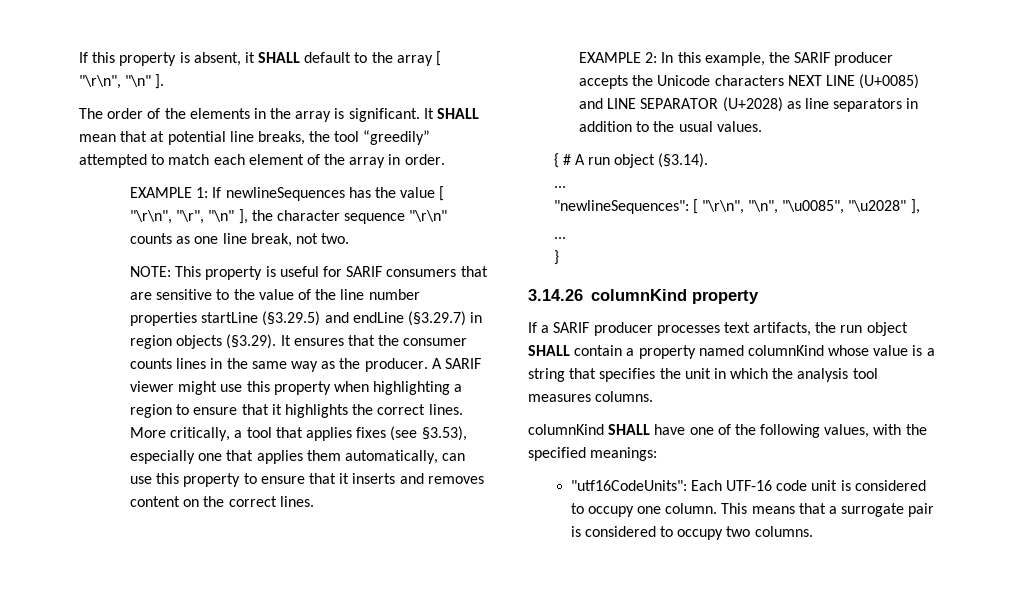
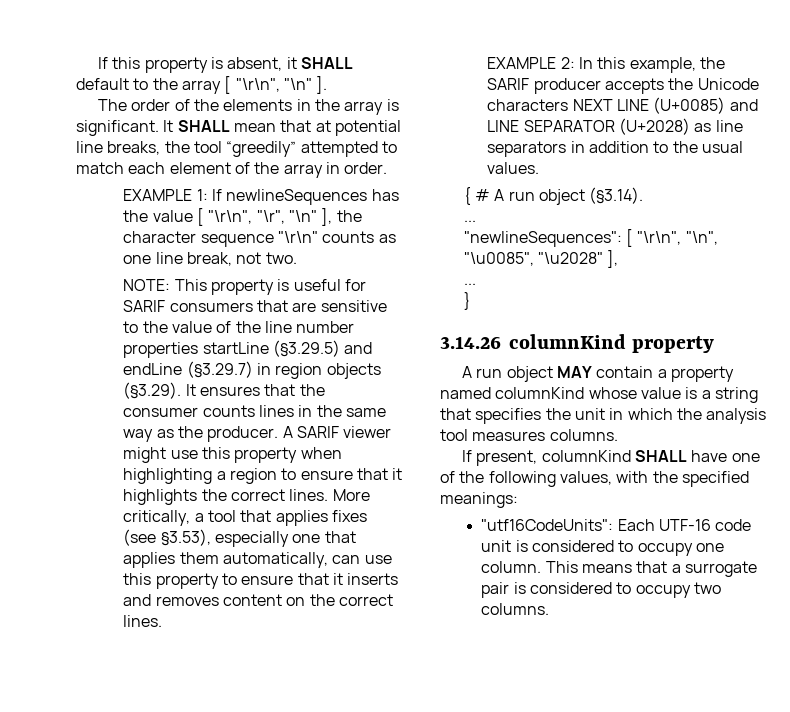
[528,322,908,336] [528,345,570,356] If a SARIF producer processes text artifacts, the run object SHALL -> [462,366,593,382] A run object MAY
(654, 396) none -> [462,450,538,466] If present,

